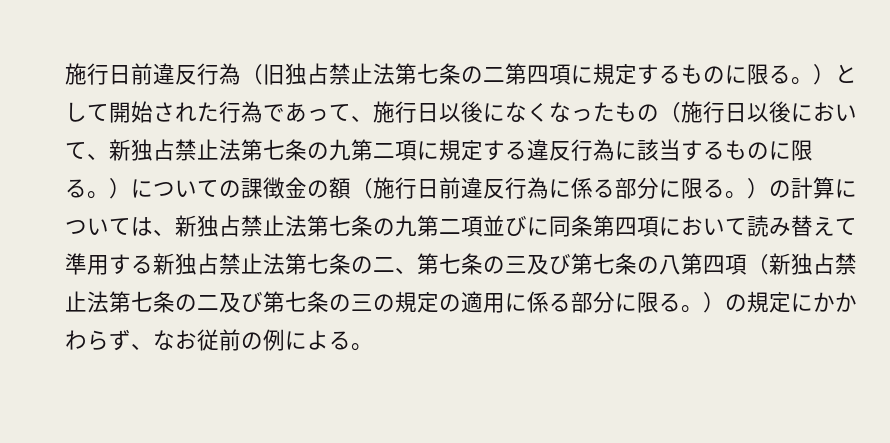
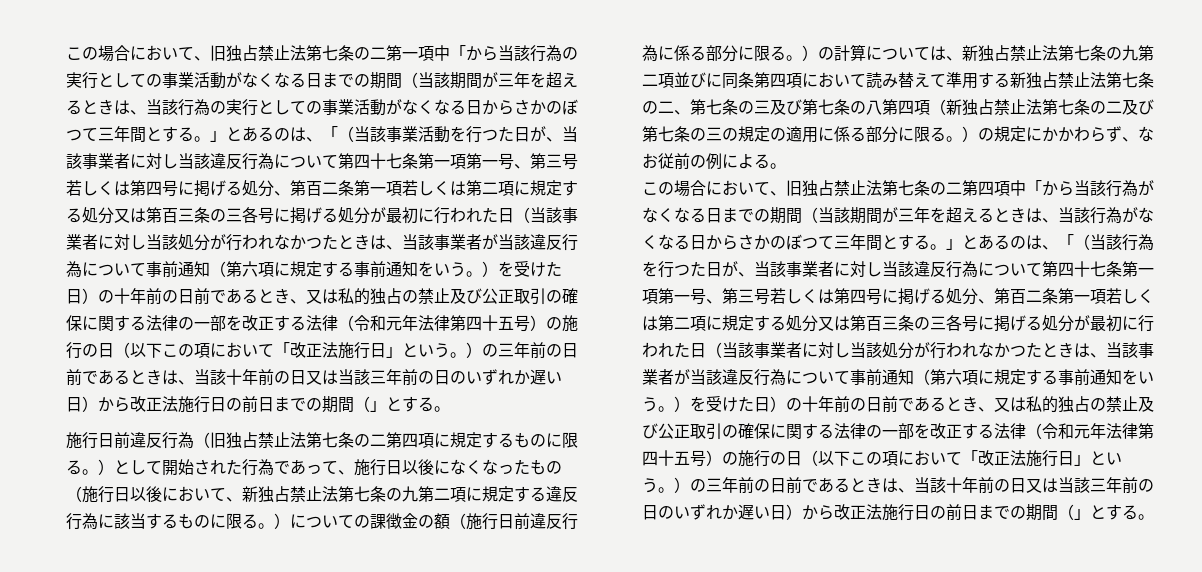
(64, 74) none -> [65,45,578,62] [65,72,578,89] [65,99,578,116] [65,126,578,143] [65,153,578,170] [65,180,578,197] [65,207,578,224] [65,234,578,251] [65,261,562,278] [65,288,578,305] [65,315,578,332] [65,342,578,359] [65,369,562,386] [65,396,450,413] この場合において、旧独占禁止法第七条の二第一項中「から当該行為の実行としての事業活動がなくなる日までの期間（当該期間が三年を超えるときは、当該行為の実行としての事業活動がなくなる日からさかのぼつて三年間とする。」とあるのは、「（当該事業活動を行つた日が、当該事業者に対し当該違反行為について第四十七条第一項第一号、第三号若しくは第四号に掲げる処分、第百二条第一項若しくは第二項に規定する処分又は第百三条の三各号に掲げる処分が最初に行われた日（当該事業者に対し当該処分が行われなかつたときは、当該事業者が当該違反行為について事前通知（第六項に規定する事前通知をいう。）を受けた日）の十年前の日前であるとき、又は私的独占の禁止及び公正取引の確保に関する法律の一部を改正する法律（令和元年法律第四十五号）の施行の日（以下この項において「改正法施行日」という。）の三年前の日前であるときは、当該十年前の日又は当該三年前の日のいずれか遅い日）から改正法施行日の前日までの期間（」とする。 //
(373, 347) none -> [641,180,1154,197] [641,207,1154,224] [641,234,1154,251] [641,261,1154,278] [641,288,1154,305] [641,315,1154,332] [641,342,1154,359] [641,369,1154,386] [641,396,1154,413] [641,423,1154,440] [641,450,1122,467] [641,477,1154,494] [641,504,1154,521] // この場合において、旧独占禁止法第七条の二第四項中「から当該行為がなくなる日までの期間（当該期間が三年を超えるときは、当該行為がなくなる日からさかのぼつて三年間とする。」とあるのは、「（当該行為を行つた日が、当該事業者に対し当該違反行為について第四十七条第一項第一号、第三号若しくは第四号に掲げる処分、第百二条第一項若しくは第二項に規定する処分又は第百三条の三各号に掲げる処分が最初に行われた日（当該事業者に対し当該処分が行われなかつたときは、当該事業者が当該違反行為について事前通知（第六項に規定する事前通知をいう。）を受けた日）の十年前の日前であるとき、又は私的独占の禁止及び公正取引の確保に関する法律の一部を改正する法律（令和元年法律第四十五号）の施行の日（以下この項において「改正法施行日」という。）の三年前の日前であるときは、当該十年前の日又は当該三年前の日のいずれか遅い日）から改正法施行日の前日までの期間（」とする。

